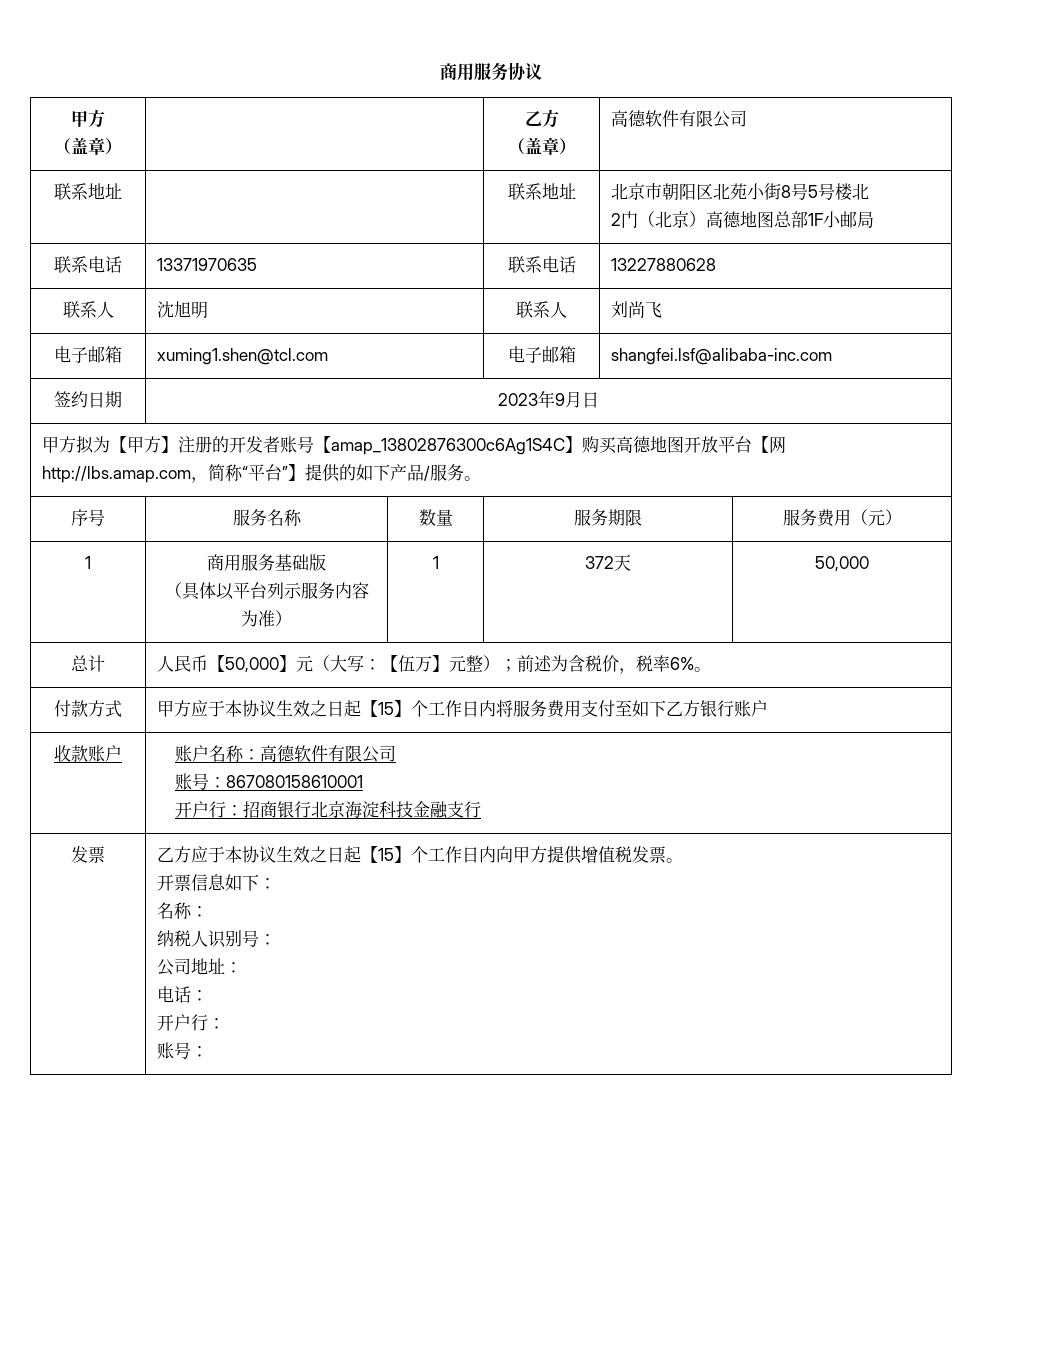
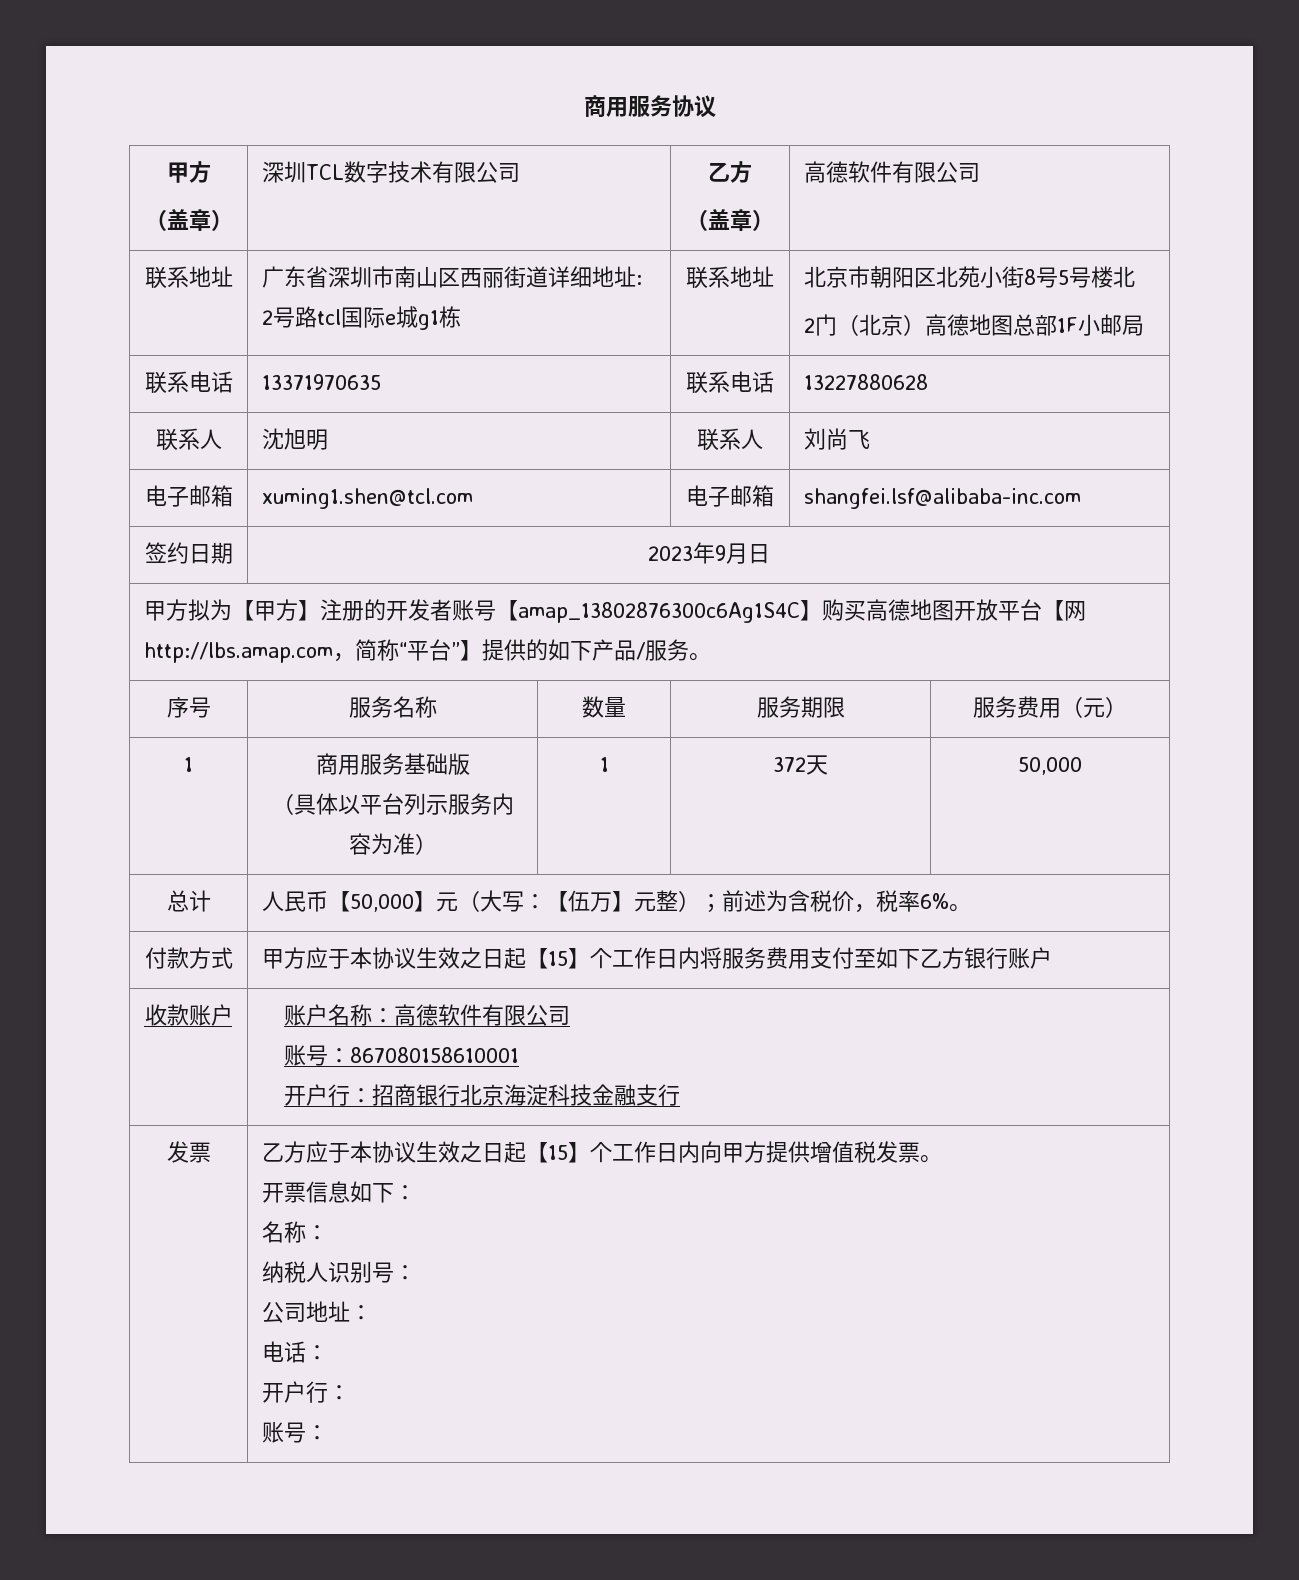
(122, 146) none -> [262,161,521,183] 深圳TCL数字技术有限公司
(122, 191) none -> [262,266,643,288] [262,306,462,330] 广东省深圳市南山区西丽街道详细地址: 2号路tcl国际e城g1栋

